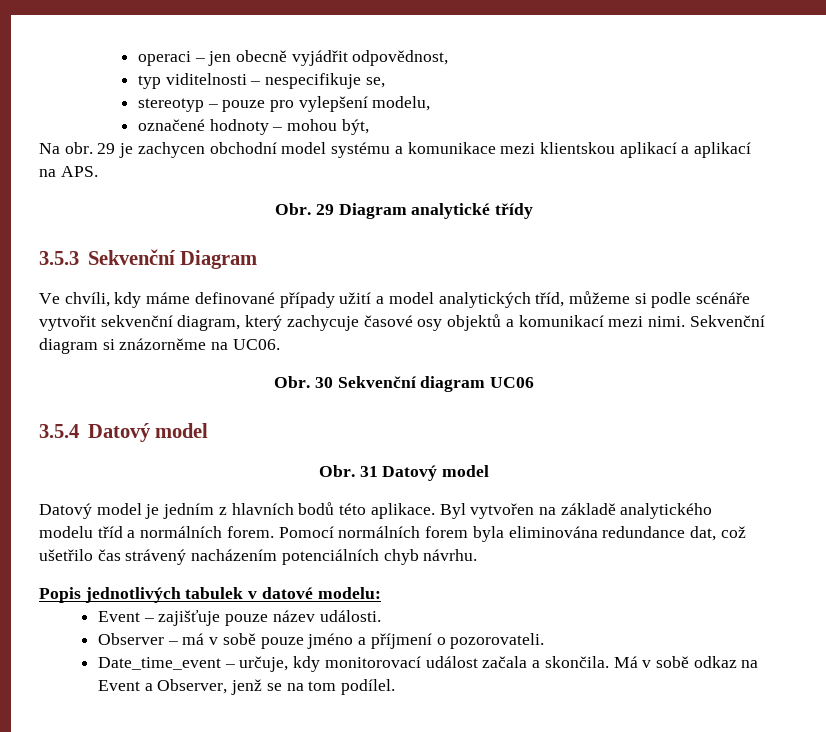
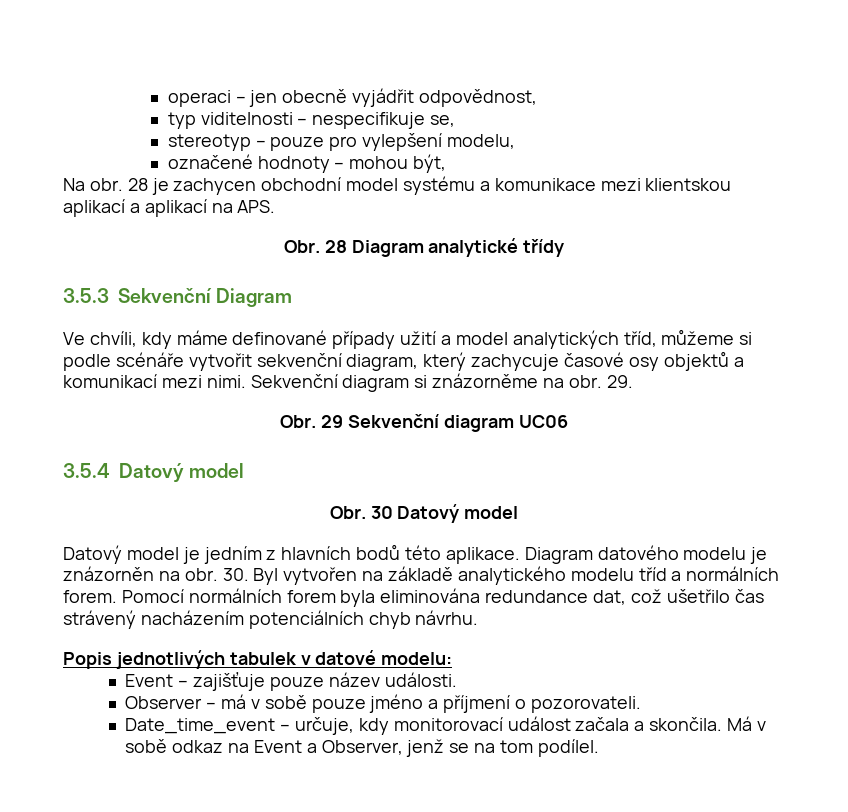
[97,143,116,154] 29 -> [127,178,148,191] 28
[315,204,334,215] 29 -> [324,240,347,253] 28
[232,339,280,350] [274,376,333,388] UC06. // Obr. 30 -> [568,375,633,388] [280,415,344,428] obr. 29. // Obr. 29
[359,466,378,477] 31 -> [370,506,393,519] 30
(435, 511) none -> [524,545,768,564] [63,566,249,581] Diagram datového modelu je znázorněn na obr. 30.

